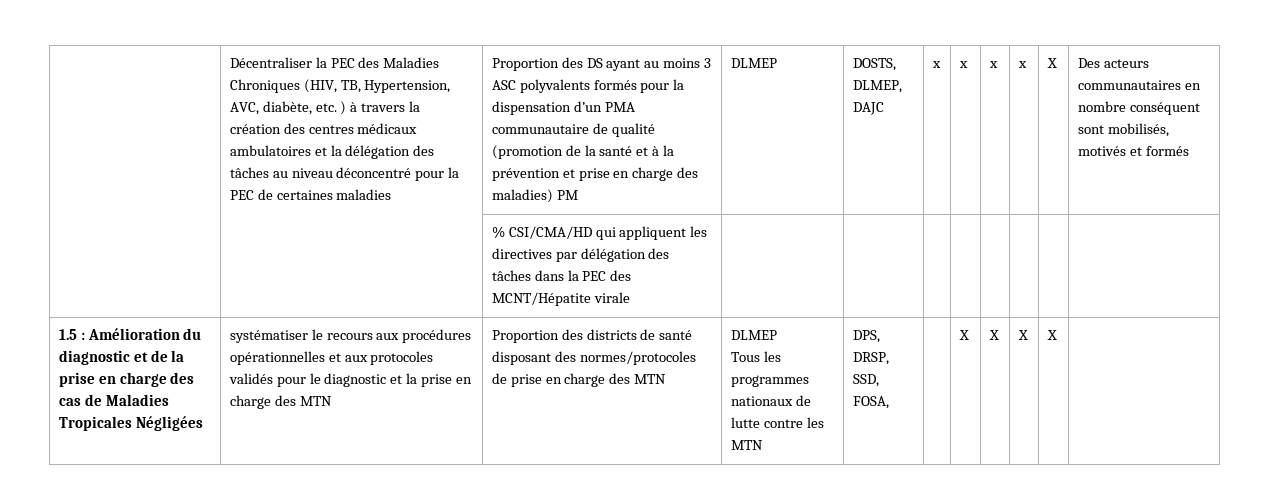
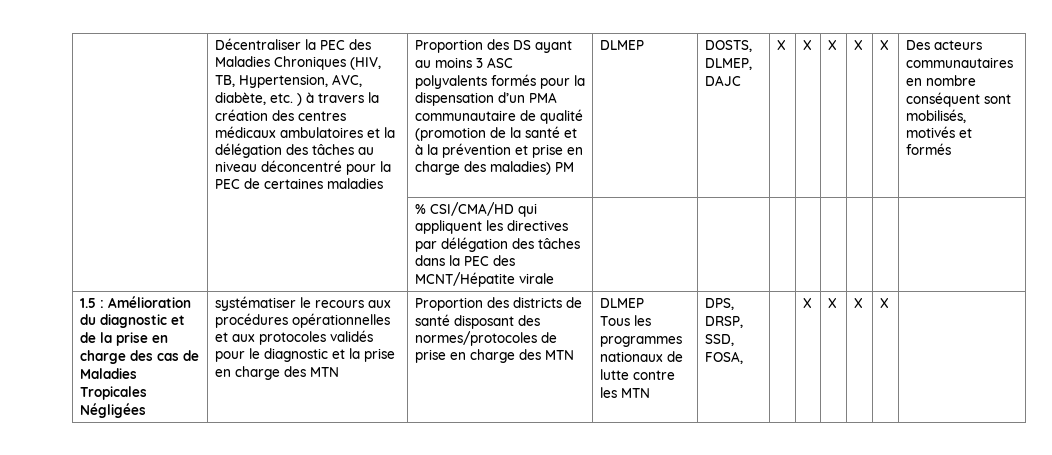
[931,61,941,68] [958,61,968,68] [988,61,998,68] [1017,61,1027,68] x | x | x | x -> [776,40,786,50] [802,40,812,50] [827,40,837,50] [853,40,863,50] X | X | X | X

